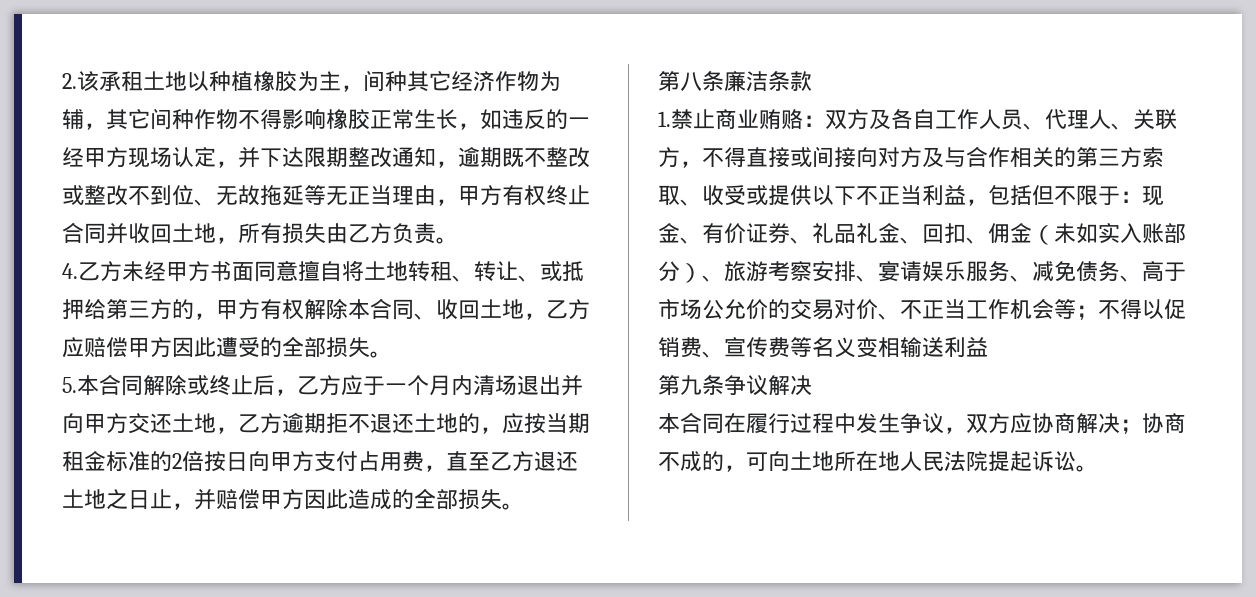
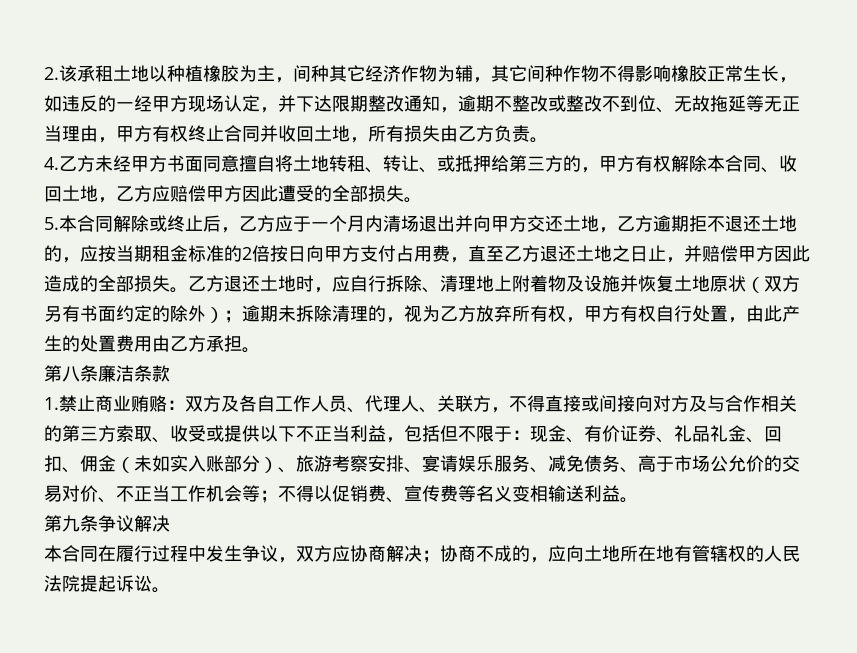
[502,148,524,168] 既 -> (494, 103) none
(524, 506) none -> [188,275,800,293] [44,305,800,323] [44,335,260,353] 乙方退还土地时，应自行拆除、清理地上附着物及设施并恢复土地原状（双方另有书面约定的除外）；逾期未拆除清理的，视为乙方放弃所有权，甲方有权自行处置，由此产生的处置费用由乙方承担。
(988, 346) none -> [620,497,638,503] 。
[746,452,768,471] 可 -> [548,545,566,562] 应
(900, 461) none -> [674,545,764,562] 有管辖权的

